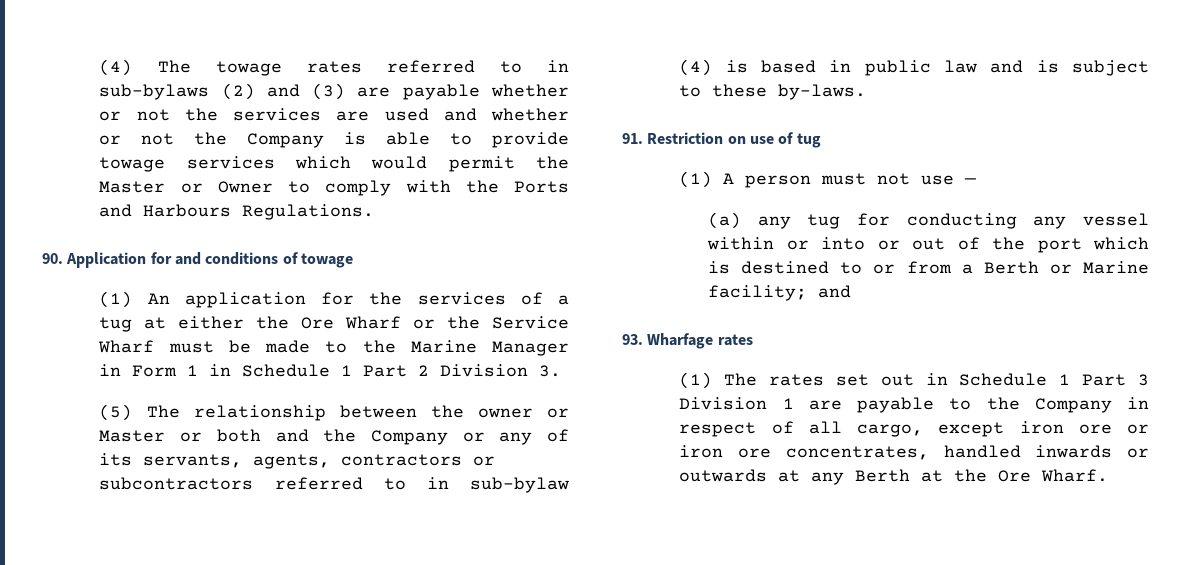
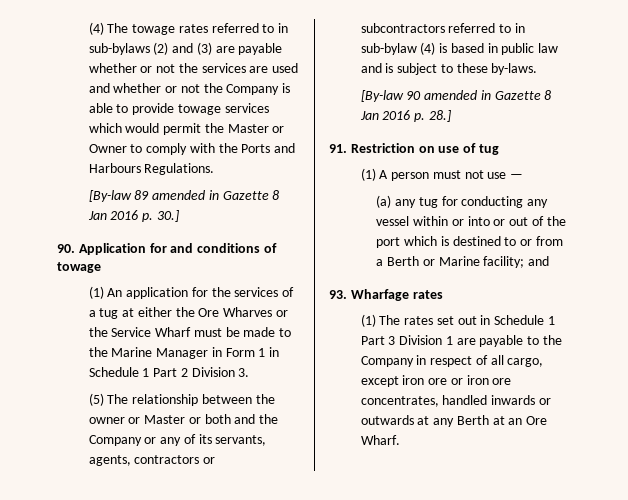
(375, 212) none -> [88,190,280,202] [87,210,179,222] // [By-law 89 amended in Gazette 8 Jan 2016 p. 30.]
[345,316,402,329] Wharf -> [223,307,273,317] Wharves
(867, 92) none -> [360,90,552,102] [359,110,451,122] // [By-law 90 amended in Gazette 8 Jan 2016 p. 28.]
[954,469,988,482] the -> [508,418,523,425] an

